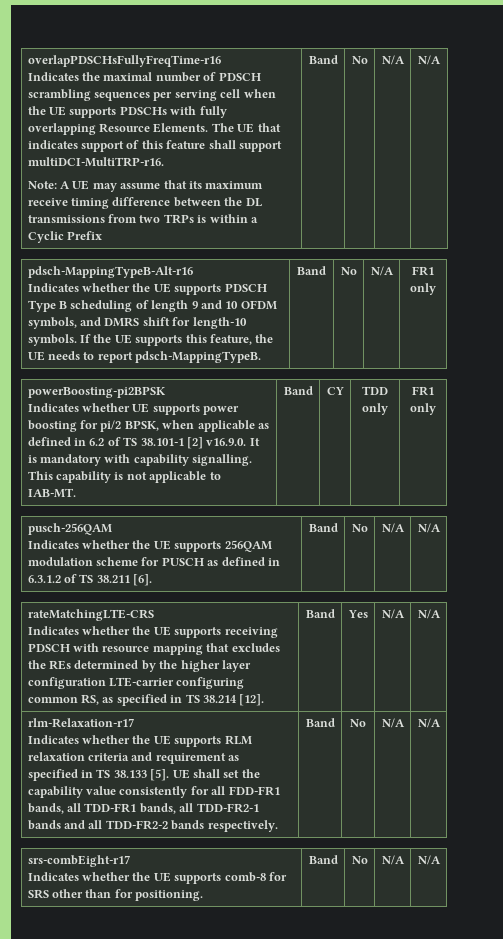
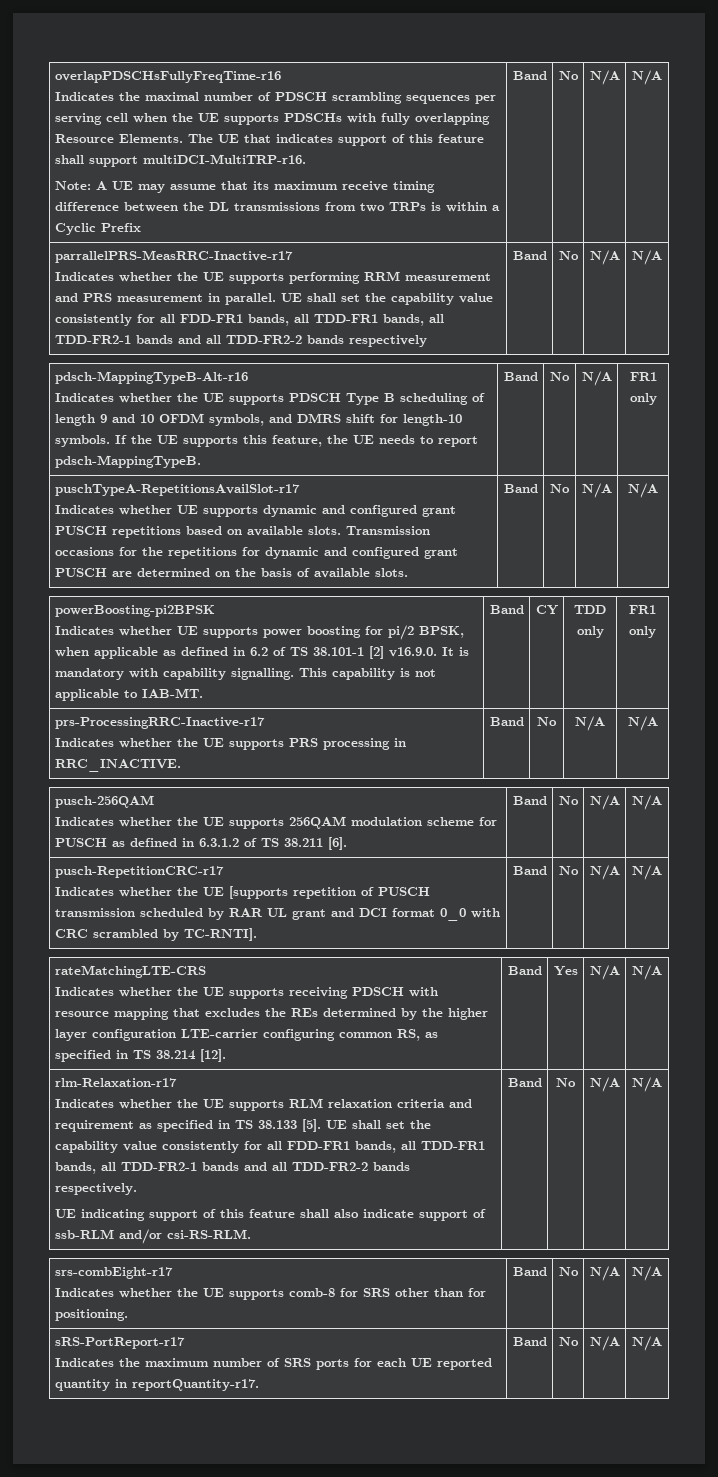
(441, 60) none -> [54,250,293,263] [54,271,491,284] [54,293,493,305] [54,314,444,326] [54,335,427,347] [512,251,547,260] [558,251,579,260] [589,250,620,265] [631,250,662,265] // parrallelPRS-MeasRRC-Inactive-r17 // Indicates whether the UE supports performing RRM measurement and PRS measurement in parallel. UE shall set the capability value consistently for all FDD-FR1 bands, all TDD-FR1 bands, all TDD-FR2-1 bands and all TDD-FR2-2 bands respectively | Band | No | N/A | N/A
(436, 289) none -> [54,484,300,496] [54,505,456,517] [54,526,430,538] [54,547,458,559] [54,568,408,578] [503,484,538,493] [550,484,570,493] [581,483,612,498] [627,483,658,498] // puschTypeA-RepetitionsAvailSlot-r17 // Indicates whether UE supports dynamic and configured grant PUSCH repetitions based on available slots. Transmission occasions for the repetitions for dynamic and configured grant PUSCH are determined on the basis of available slots. | Band | No | N/A | N/A
(436, 409) none -> [54,717,265,729] [54,738,406,750] [54,759,181,772] [489,717,524,726] [537,717,557,726] [574,716,605,731] [627,716,658,731] // prs-ProcessingRRC-Inactive-r17 // Indicates whether the UE supports PRS processing in RRC_INACTIVE. | Band | No | N/A | N/A
(441, 528) none -> [54,866,224,878] [54,886,430,899] [54,908,500,921] [54,928,257,941] [512,866,547,875] [558,866,579,875] [589,865,620,880] [631,865,662,880] // pusch-RepetitionCRC-r17 // Indicates whether the UE [supports repetition of PUSCH transmission scheduled by RAR UL grant and DCI format 0_0 with CRC scrambled by TC-RNTI]. | Band | No | N/A | N/A
(278, 826) none -> [54,1209,486,1221] [54,1229,251,1244] // UE indicating support of this feature shall also indicate support of ssb-RLM and/or csi-RS-RLM.
(441, 860) none -> [54,1337,185,1349] [54,1358,492,1370] [54,1379,259,1391] [512,1337,547,1346] [558,1337,579,1346] [589,1336,620,1351] [631,1336,662,1351] // sRS-PortReport-r17 // Indicates the maximum number of SRS ports for each UE reported quantity in reportQuantity-r17. | Band | No | N/A | N/A

